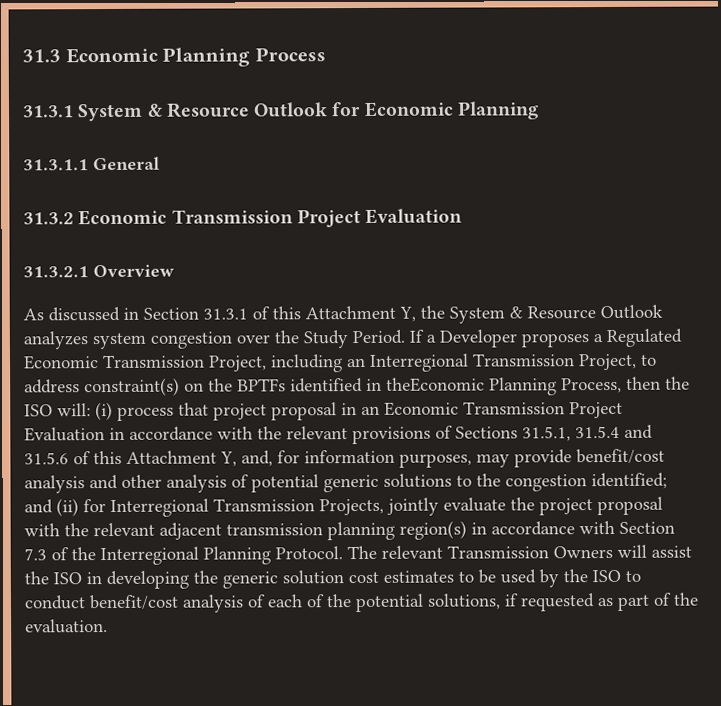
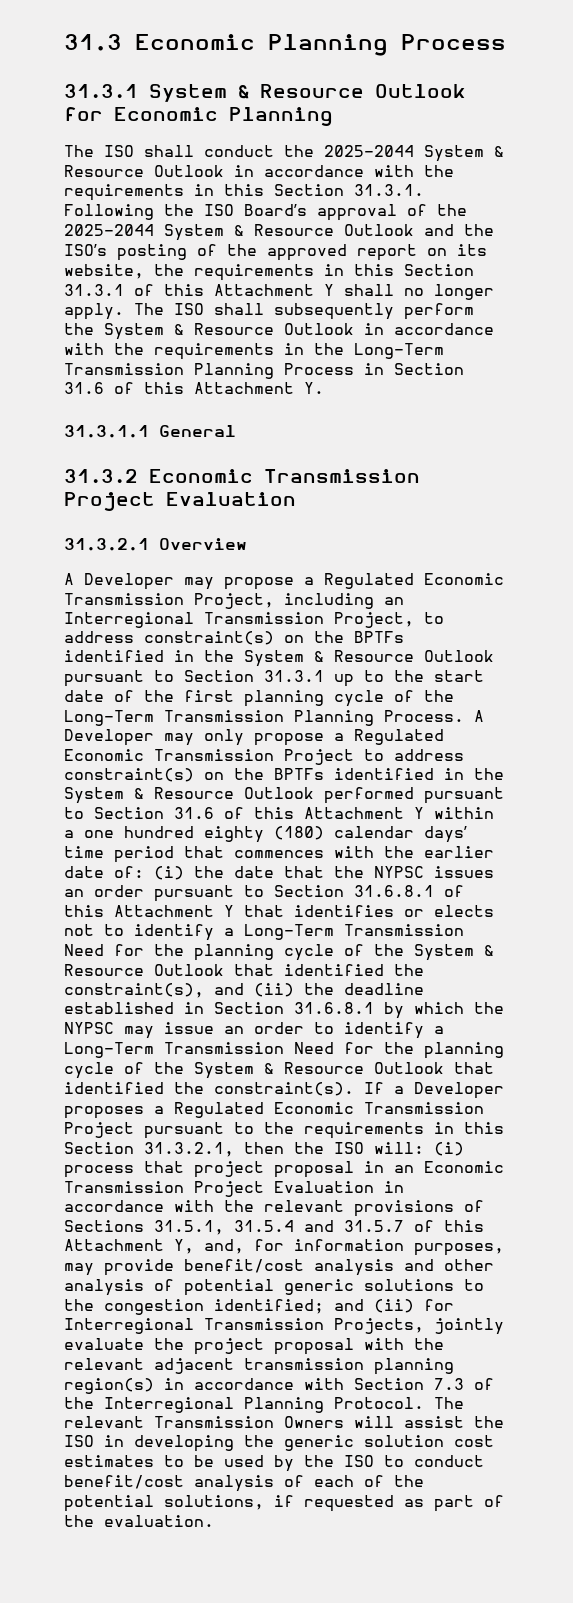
(539, 110) none -> [64,145,504,162] [64,165,454,177] [64,184,424,201] [64,204,467,221] [64,224,494,241] [64,244,487,261] [64,264,474,281] [64,284,494,300] [64,303,474,320] [64,323,494,340] [64,343,444,360] [64,363,464,379] [64,382,324,394] // The ISO shall conduct the 2025-2044 System & Resource Outlook in accordance with the requirements in this Section 31.3.1. Following the ISO Board’s approval of the 2025-2044 System & Resource Outlook and the ISO’s posting of the approved report on its website, the requirements in this Section 31.3.1 of this Attachment Y shall no longer apply. The ISO shall subsequently perform the System & Resource Outlook in accordance with the requirements in the Long-Term Transmission Planning Process in Section 31.6 of this Attachment Y.
[23,304,663,324] [23,329,589,350] As discussed in Section 31.3.1 of this Attachment Y, the System & Resource Outlook analyzes system congestion over the Study Period. If a Developer proposes -> [64,573,294,590] A Developer may propose
[386,377,622,396] theEconomic Planning Process, -> [204,650,494,667] [64,670,484,687] [64,690,454,707] [64,710,484,726] [64,729,444,746] [64,749,464,765] [64,768,504,782] [64,787,504,804] [64,807,494,819] [64,826,467,843] [64,846,494,863] [64,866,494,880] [64,885,464,902] [64,905,494,917] [64,924,464,941] [64,944,494,961] [64,964,424,976] [64,983,424,998] [64,1002,504,1019] [64,1022,444,1039] [64,1042,504,1059] [64,1062,494,1079] [64,1082,504,1099] [64,1102,484,1119] [64,1122,504,1139] [64,1142,234,1157] the System & Resource Outlook pursuant to Section 31.3.1 up to the start date of the first planning cycle of the Long-Term Transmission Planning Process. A Developer may only propose a Regulated Economic Transmission Project to address constraint(s) on the BPTFs identified in the System & Resource Outlook performed pursuant to Section 31.6 of this Attachment Y within a one hundred eighty (180) calendar days’ time period that commences with the earlier date of: (i) the date that the NYPSC issues an order pursuant to Section 31.6.8.1 of this Attachment Y that identifies or elects not to identify a Long-Term Transmission Need for the planning cycle of the System & Resource Outlook that identified the constraint(s), and (ii) the deadline established in Section 31.6.8.1 by which the NYPSC may issue an order to identify a Long-Term Transmission Need for the planning cycle of the System & Resource Outlook that identified the constraint(s). If a Developer proposes a Regulated Economic Transmission Project pursuant to the requirements in this Section 31.3.2.1,
[24,452,69,465] 31.5.6 -> [344,1220,404,1232] 31.5.7

